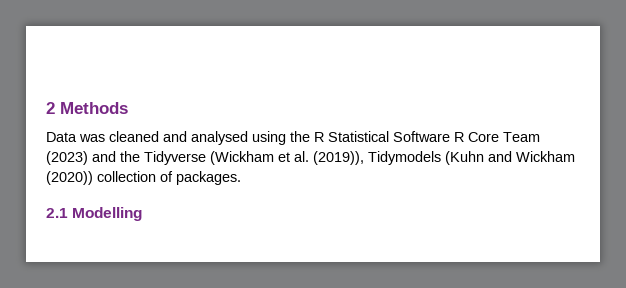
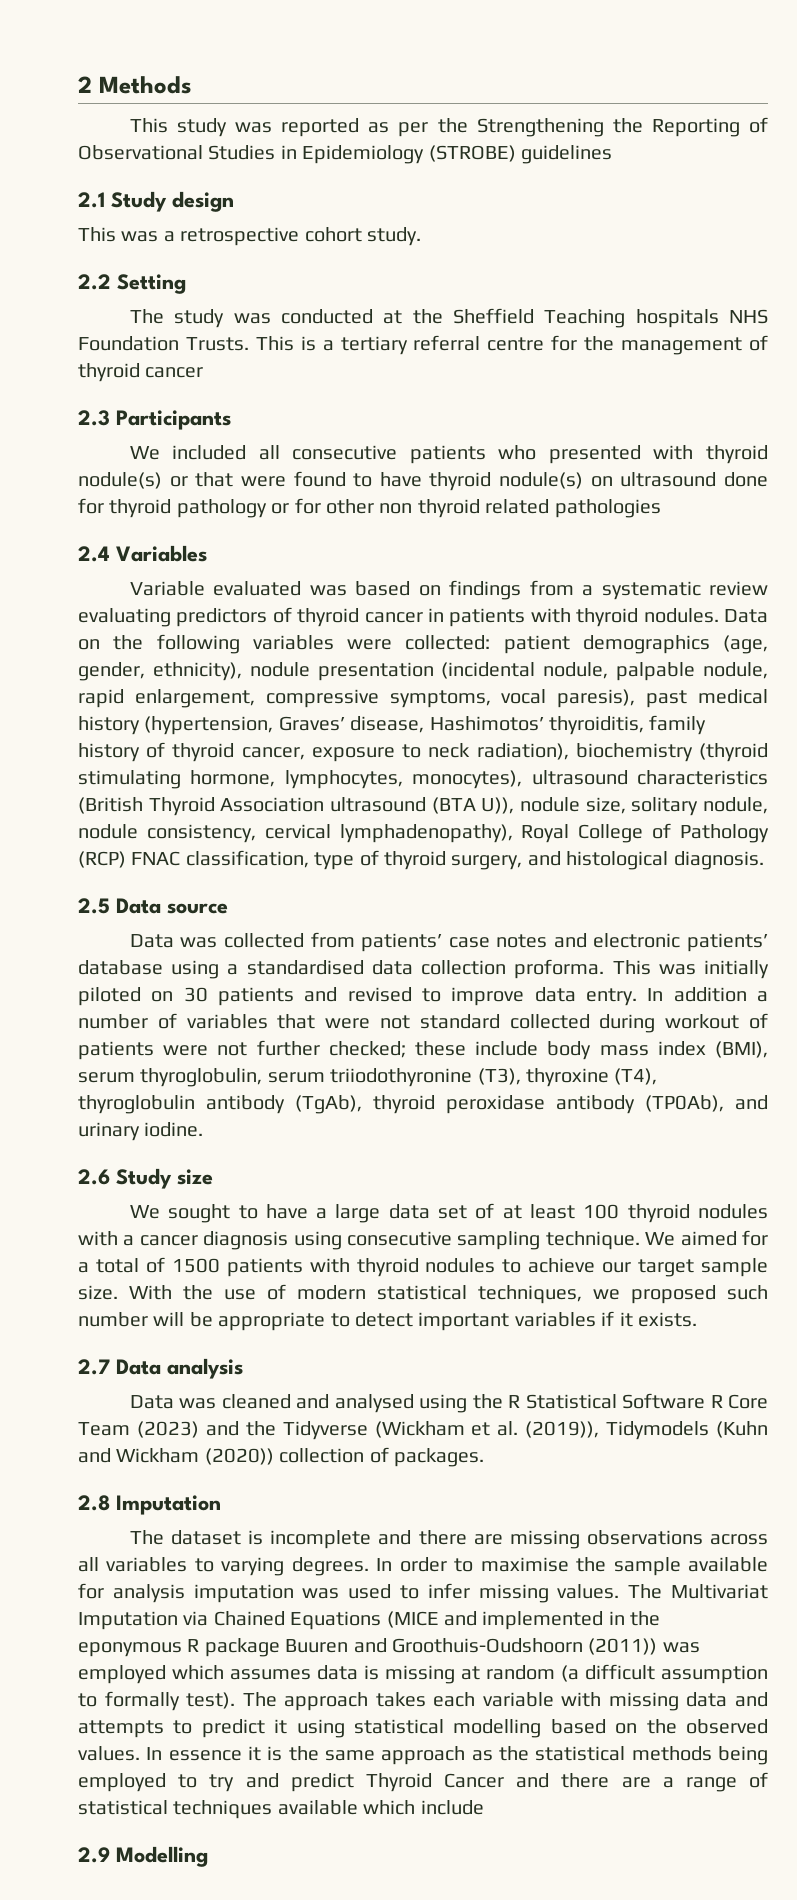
(128, 108) none -> [129,117,768,137] [78,145,612,164] [78,191,234,212] [78,227,421,246] [78,274,186,294] [129,308,769,328] [78,335,768,355] [78,363,204,382] [78,410,231,430] [129,445,768,464] [78,471,768,491] [78,498,661,518] [78,545,207,562] [129,580,768,600] [78,607,768,627] [78,634,768,654] [78,662,768,681] [78,689,768,708] [78,715,707,735] [78,742,768,762] [78,770,768,789] [78,797,768,816] [78,823,769,843] [78,850,764,870] [78,898,228,914] [129,932,768,952] [78,959,769,979] [78,987,769,1006] [78,1013,768,1033] [78,1040,768,1060] [78,1068,658,1087] [78,1095,768,1114] [78,1122,204,1141] [78,1168,213,1189] [129,1203,768,1223] [78,1230,768,1250] [78,1257,768,1277] [78,1284,768,1304] [78,1311,697,1331] [78,1358,243,1379] // This study was reported as per the Strengthening the Reporting of Observational Studies in Epidemiology (STROBE) guidelines // 2.1 Study design // This was a retrospective cohort study. // 2.2 Setting // The study was conducted at the Sheffield Teaching hospitals NHS Foundation Trusts. This is a tertiary referral centre for the management of thyroid cancer // 2.3 Participants // We included all consecutive patients who presented with thyroid nodule(s) or that were found to have thyroid nodule(s) on ultrasound done for thyroid pathology or for other non thyroid related pathologies // 2.4 Variables // Variable evaluated was based on findings from a systematic review evaluating predictors of thyroid cancer in patients with thyroid nodules. Data on the following variables were collected: patient demographics (age, gender, ethnicity), nodule presentation (incidental nodule, palpable nodule, rapid enlargement, compressive symptoms, vocal paresis), past medical history (hypertension, Graves’ disease, Hashimotos’ thyroiditis, family history of thyroid cancer, exposure to neck radiation), biochemistry (thyroid stimulating hormone, lymphocytes, monocytes), ultrasound characteristics (British Thyroid Association ultrasound (BTA U)), nodule size, solitary nodule, nodule consistency, cervical lymphadenopathy), Royal College of Pathology (RCP) FNAC classification, type of thyroid surgery, and histological diagnosis. // 2.5 Data source // Data was collected from patients’ case notes and electronic patients’ database using a standardised data collection proforma. This was initially piloted on 30 patients and revised to improve data entry. In addition a number of variables that were not standard collected during workout of patients were not further checked; these include body mass index (BMI), serum thyroglobulin, serum triiodothyronine (T3), thyroxine (T4), thyroglobulin antibody (TgAb), thyroid peroxidase antibody (TP0Ab), and urinary iodine. // 2.6 Study size // We sought to have a large data set of at least 100 thyroid nodules with a cancer diagnosis using consecutive sampling technique. We aimed for a total of 1500 patients with thyroid nodules to achieve our target sample size. With the use of modern statistical techniques, we proposed such number will be appropriate to detect important variables if it exists. // 2.7 Data analysis
[46,208,68,218] 2.1 -> [78,1495,221,1515] [129,1530,769,1549] [78,1557,768,1576] [78,1583,768,1603] [78,1611,661,1630] [78,1638,700,1657] [78,1664,768,1684] [78,1691,768,1711] [78,1719,768,1738] [78,1746,768,1765] [78,1772,768,1792] [78,1800,484,1819] [78,1847,110,1863] 2.8 Imputation // The dataset is incomplete and there are missing observations across all variables to varying degrees. In order to maximise the sample available for analysis imputation was used to infer missing values. The Multivariat Imputation via Chained Equations (MICE and implemented in the eponymous R package Buuren and Groothuis-Oudshoorn (2011)) was employed which assumes data is missing at random (a difficult assumption to formally test). The approach takes each variable with missing data and attempts to predict it using statistical modelling based on the observed values. In essence it is the same approach as the statistical methods being employed to try and predict Thyroid Cancer and there are a range of statistical techniques available which include // 2.9

